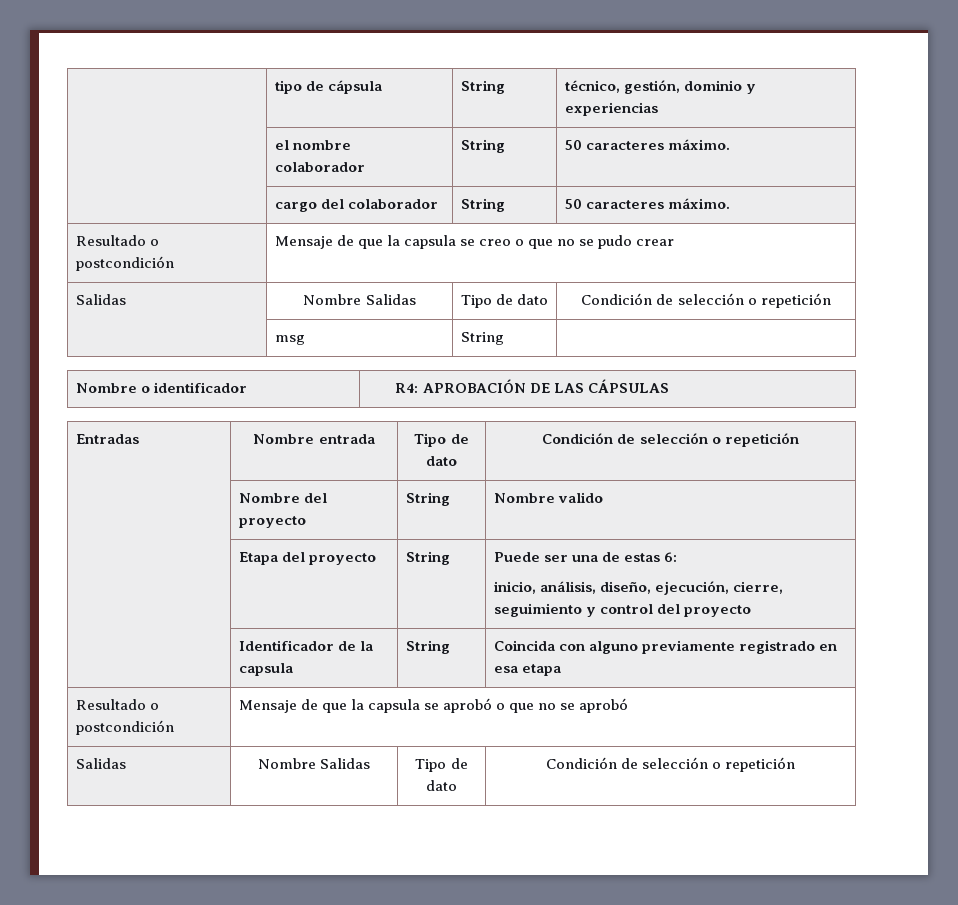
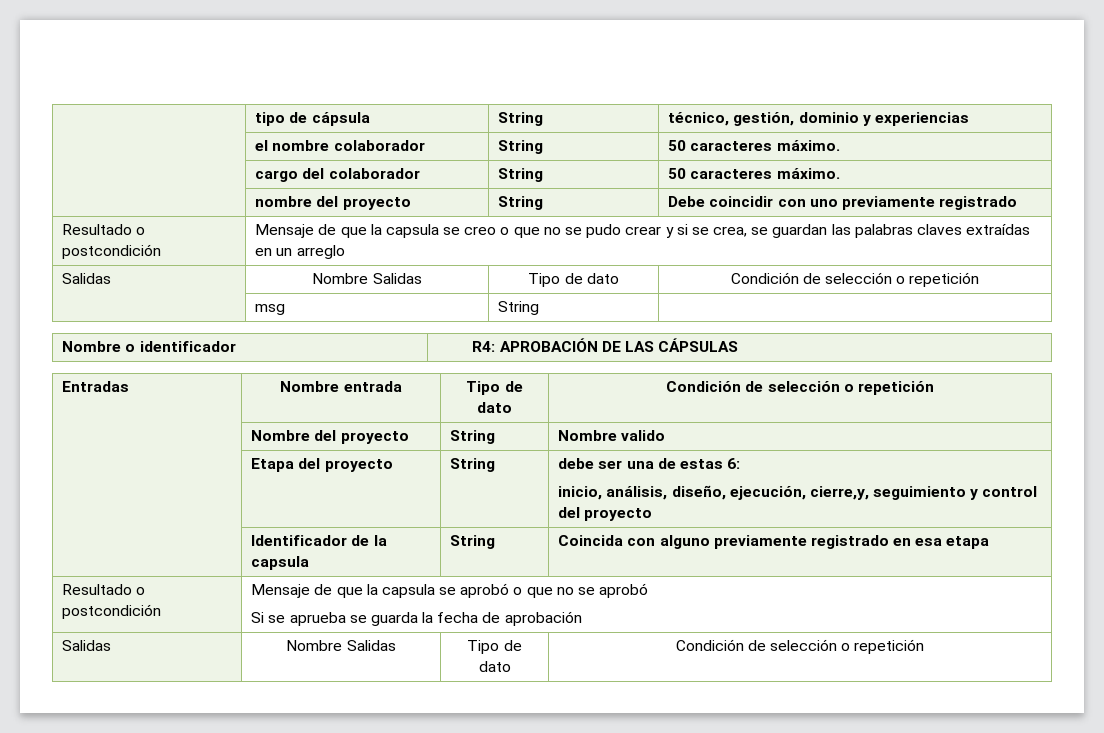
(730, 203) none -> [255,196,411,210] [498,196,544,210] [668,196,1018,210] // | nombre del proyecto | String | Debe coincidir con uno previamente registrado
(675, 242) none -> [665,224,1031,238] [255,245,345,259] y si se crea, se guardan las palabras claves extraídas en un arreglo
[493,552,540,562] Puede -> [558,458,595,469] debe
[732,581,783,594] cierre, -> [809,486,869,500] cierre,y,
(629, 705) none -> [251,611,582,626] // Si se aprueba se guarda la fecha de aprobación

